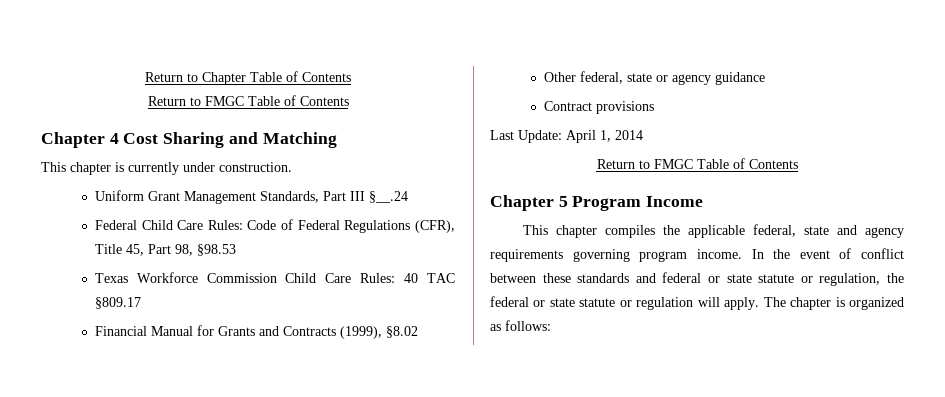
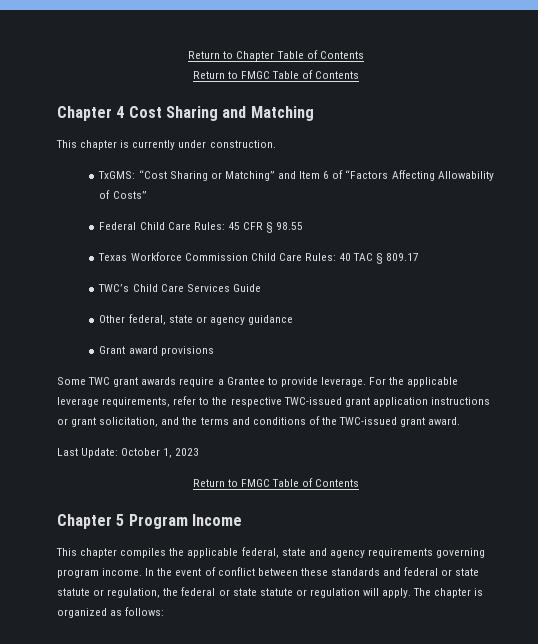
[94,190,408,204] [94,219,455,233] [94,244,236,256] Uniform Grant Management Standards, Part III §__.24 // Federal Child Care Rules: Code of Federal Regulations (CFR), Title 45, Part 98, §98.53 -> [98,170,494,181] [99,190,147,199] [99,222,304,233] TxGMS: “Cost Sharing or Matching” and Item 6 of “Factors Affecting Allowability of Costs” // Federal Child Care Rules: 45 CFR § 98.55
[94,297,141,309] [94,325,418,339] §809.17 // Financial Manual for Grants and Contracts (1999), §8.02 -> [376,253,420,264] [98,284,261,292] § 809.17 // TWC’s Child Care Services Guide
[543,101,592,111] Contract -> [99,346,158,354] Grant award
(654, 107) none -> [57,377,459,387] [57,396,490,407] [57,416,461,427] // Some TWC grant awards require a Grantee to provide leverage. For the applicable leverage requirements, refer to the respective TWC-issued grant application instructions or grant solicitation, and the terms and conditions of the TWC-issued grant award.
[566,130,643,143] April 1, 2014 -> [121,448,200,458] October 1, 2023

